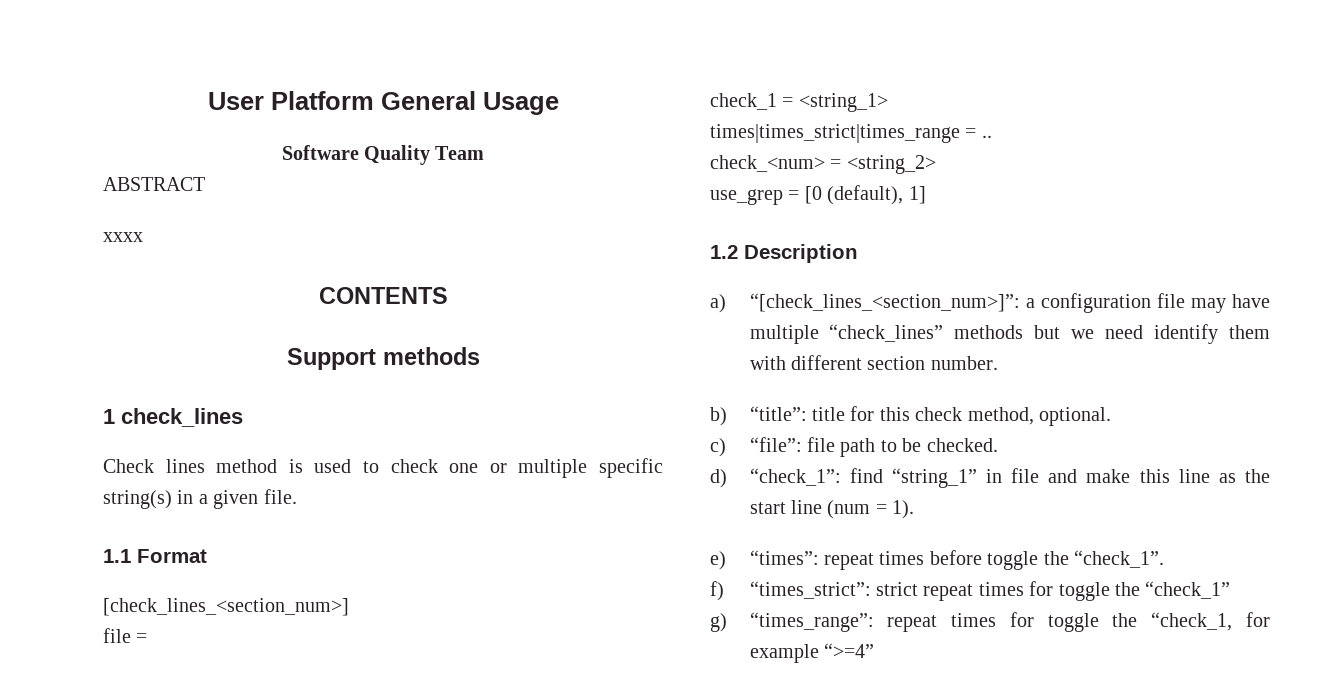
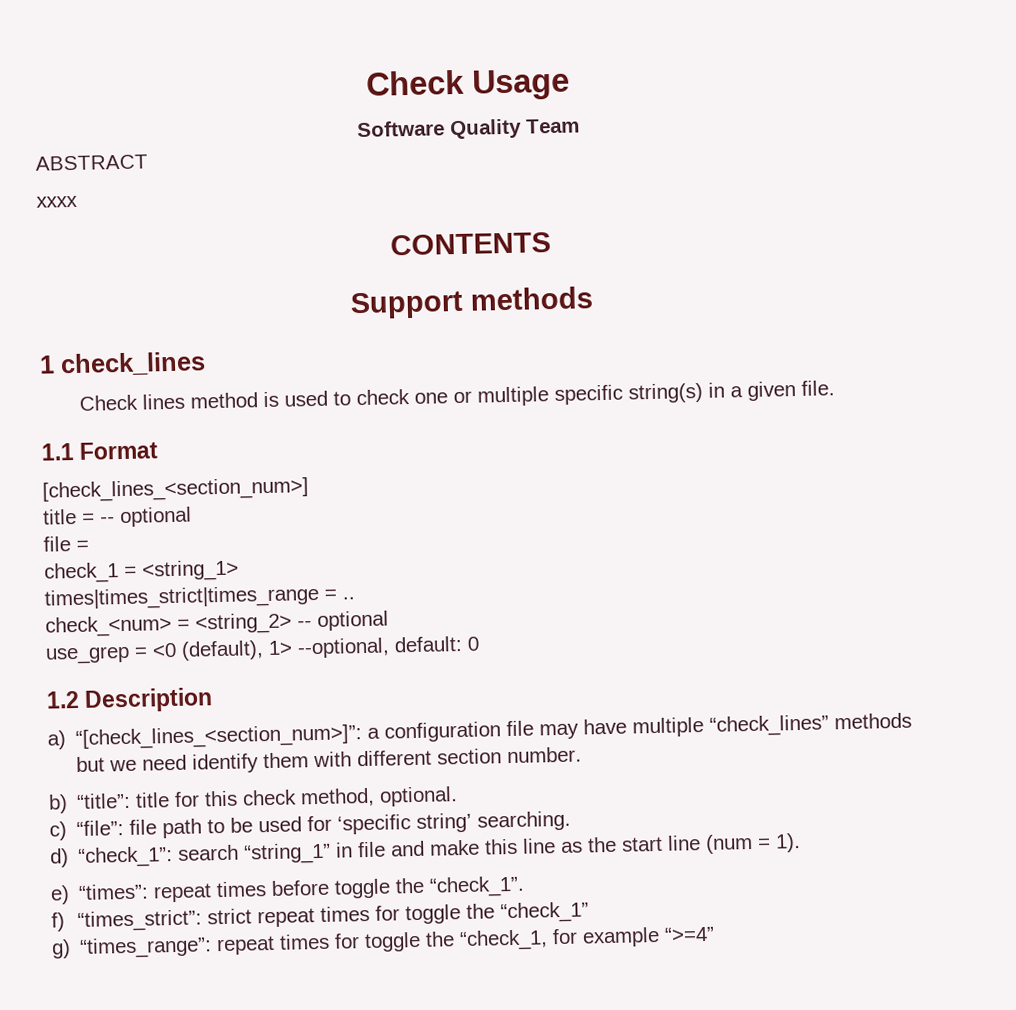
[207,91,476,110] User Platform General -> [364,69,465,96] Check
(349, 607) none -> [42,506,192,528] // title = -- optional
(936, 164) none -> [297,610,389,631] -- optional
[804,185,926,205] [0 (default), 1] -> [152,635,480,661] <0 (default), 1> --optional, default: 0
[926,438,998,452] checked. -> [258,810,572,835] used for ‘specific string’ searching.
[849,468,883,483] find -> [178,844,240,861] search

